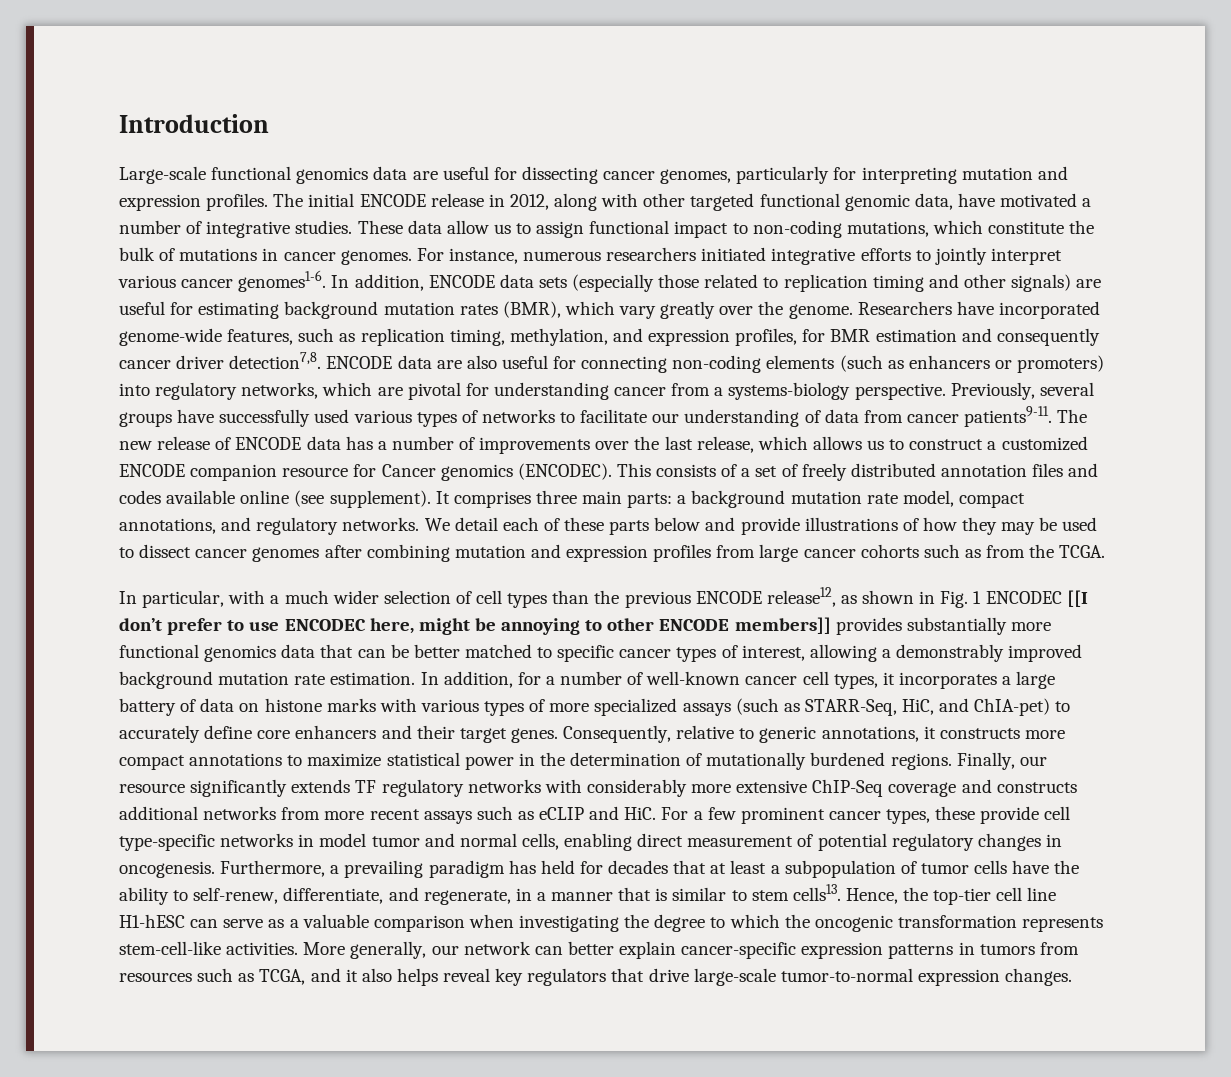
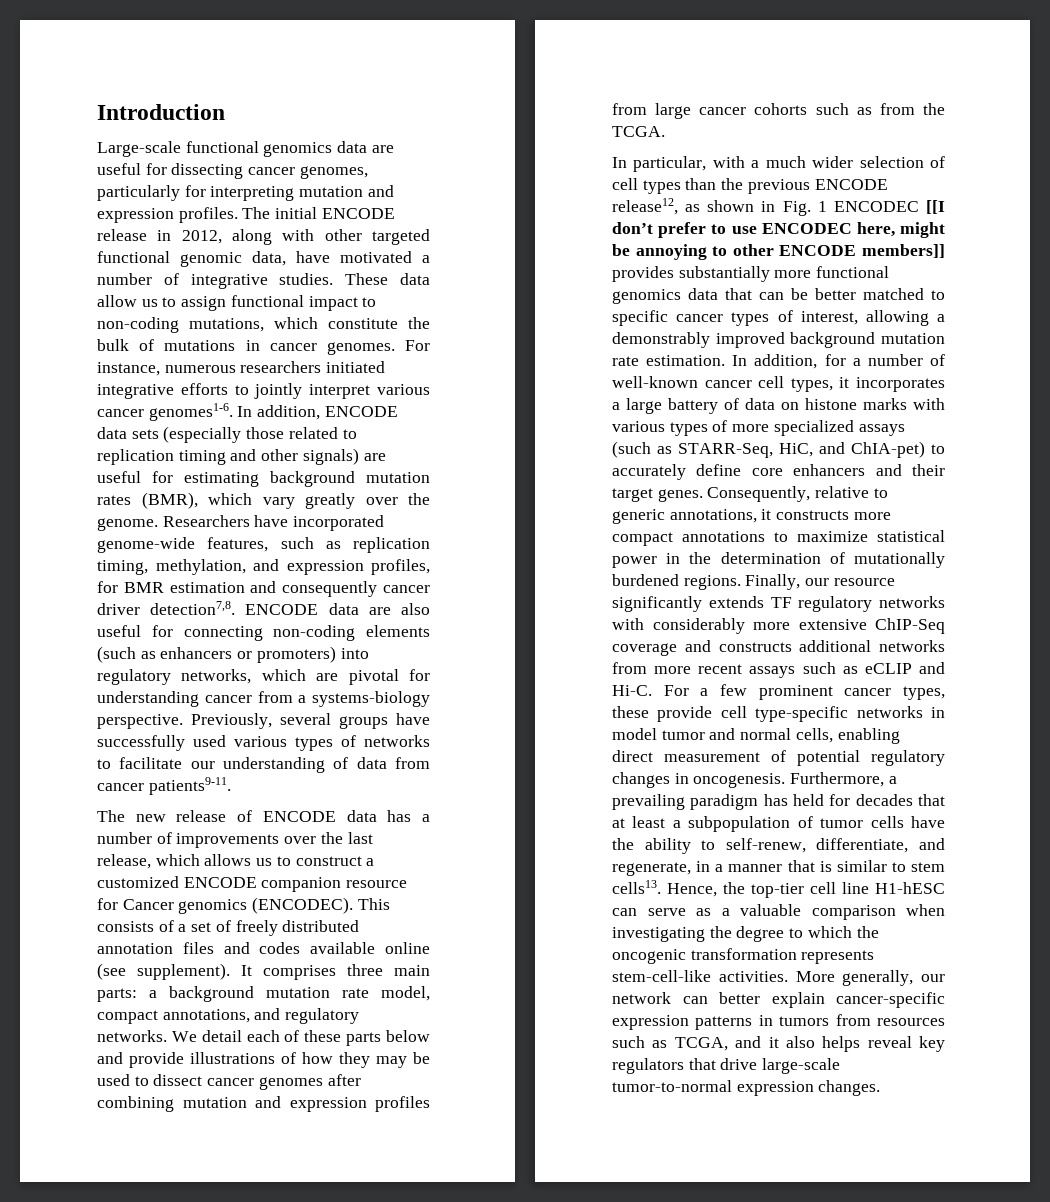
(1053, 416) none -> (231, 786) //
[624,807,657,820] HiC. -> [612,685,652,696] Hi-C.

